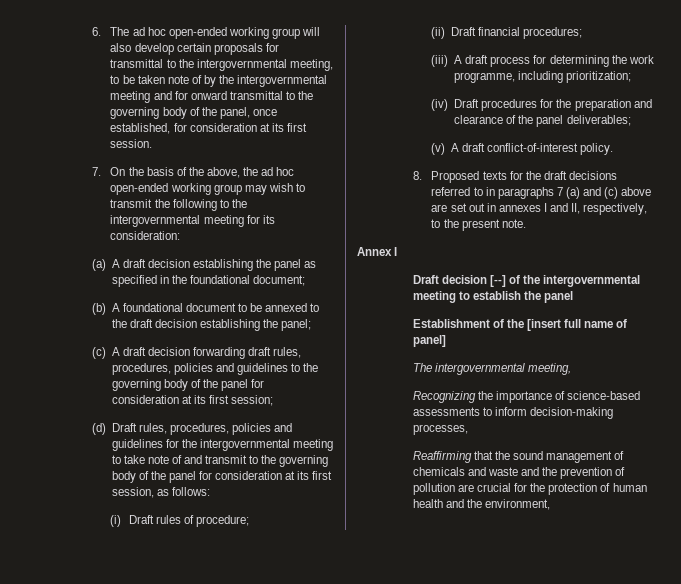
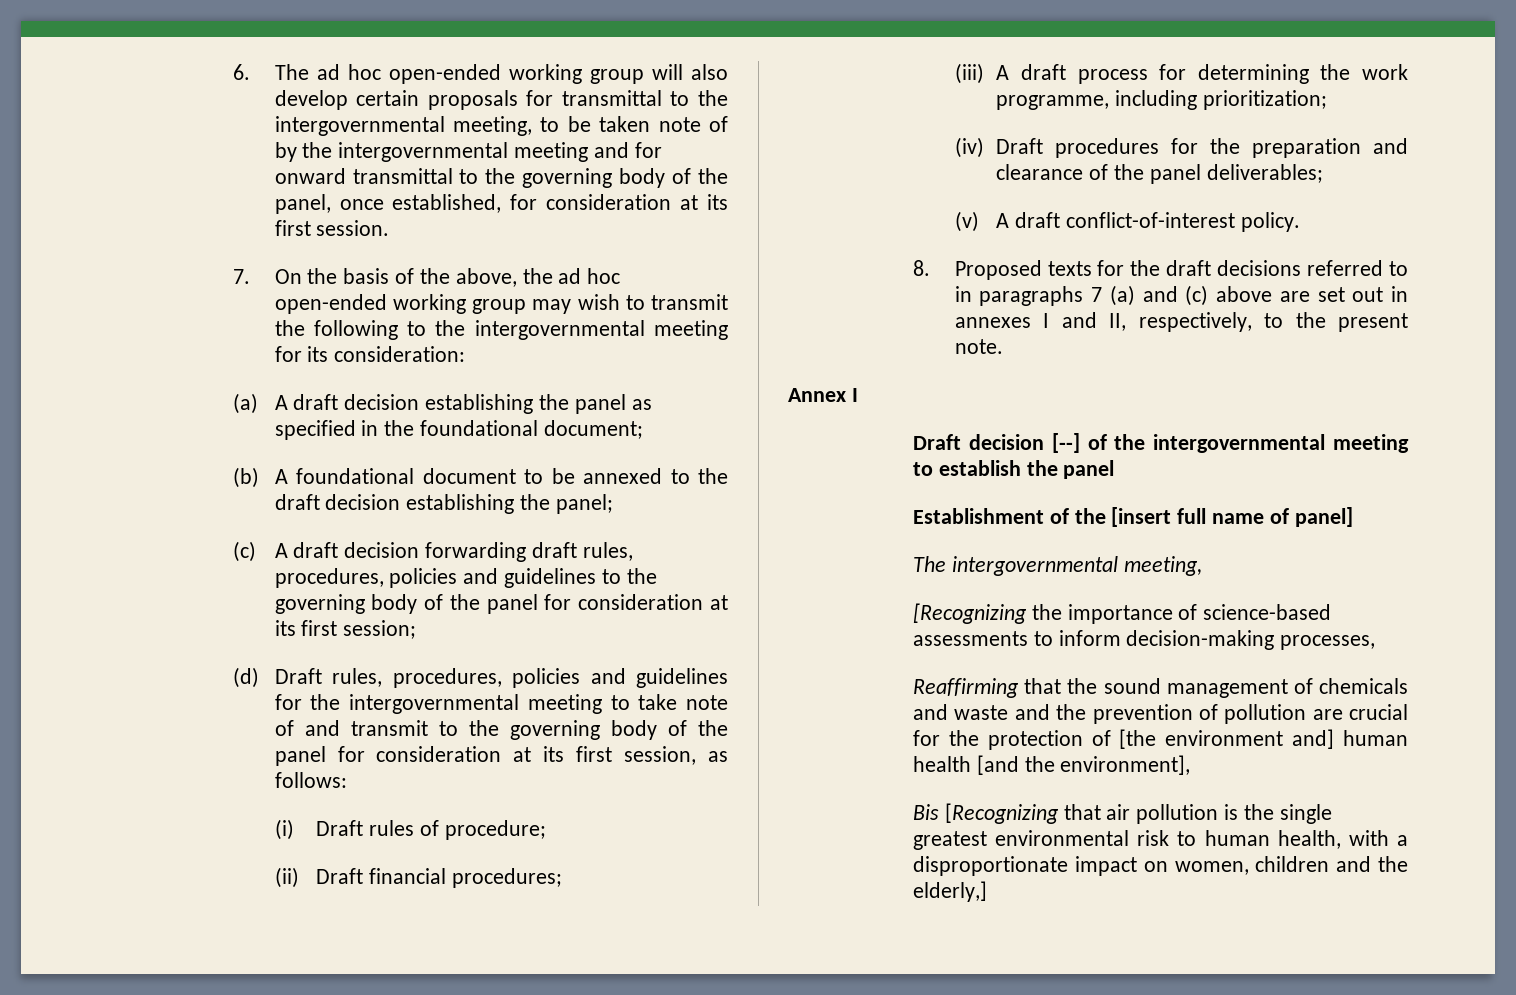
[412,391,476,403] Recognizing -> [912,603,1027,624] [Recognizing
[612,483,647,492] [412,499,551,510] human health and the environment, -> [1119,729,1408,749] [912,755,1191,775] [912,803,1332,824] [912,830,1408,850] [912,856,1408,876] [912,881,987,902] [the environment and] human health [and the environment], // Bis [Recognizing that air pollution is the single greatest environmental risk to human health, with a disproportionate impact on women, children and the elderly,]

